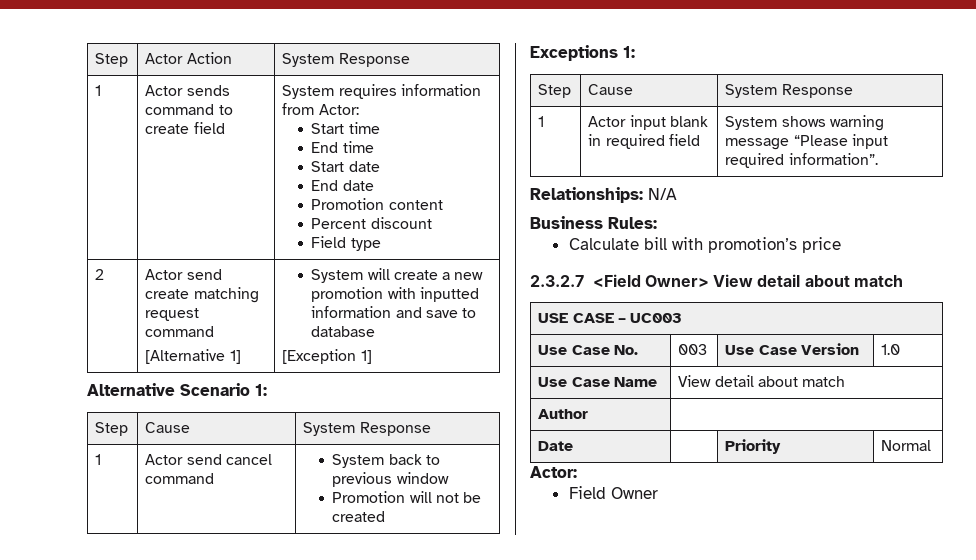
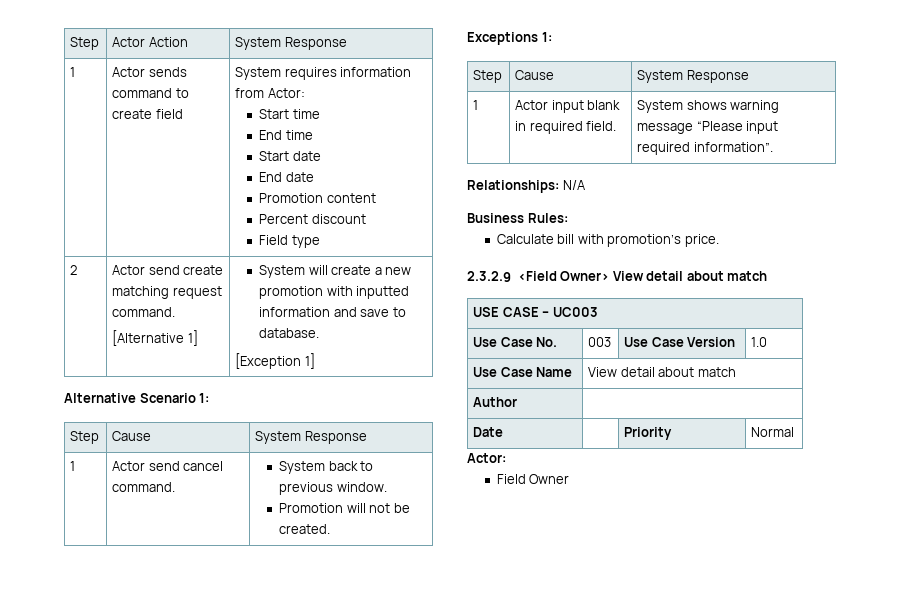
[145,326,215,337] command -> [112,307,176,317] command.
[311,326,376,337] database -> [259,328,320,338] database.
[145,473,215,484] command -> [112,482,176,492] command.
[396,472,449,484] window -> [336,482,387,492] window.
[332,511,386,522] created -> [279,524,331,534] created.
[668,134,700,146] field -> [586,121,617,131] field.
[801,237,841,253] [530,275,584,287] price // 2.3.2.7 -> [684,234,719,247] [467,271,511,282] price. // 2.3.2.9

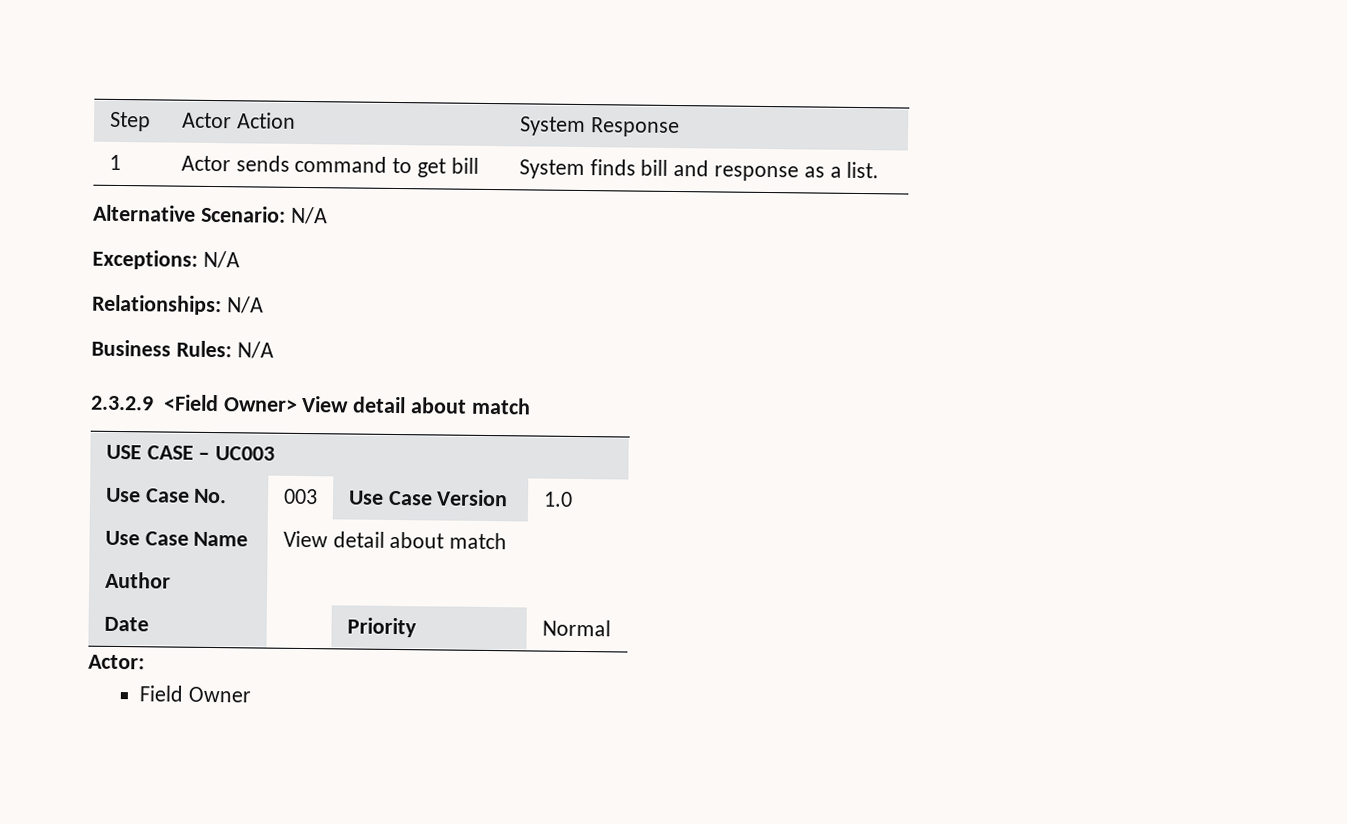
[112,109,183,119] [235,67,412,80] [235,88,305,98] [259,109,320,119] [259,130,313,140] [259,151,321,161] [259,172,314,182] [259,193,376,203] [259,214,366,224] [259,235,320,248] [70,265,78,275] [112,265,224,275] [112,286,222,299] [112,307,176,317] [112,330,198,346] [259,265,412,278] [259,286,410,299] [259,307,406,317] [259,328,320,338] [235,353,315,369] [64,393,210,403] [70,431,100,444] [112,431,152,441] [255,431,367,444] [70,461,76,471] [112,461,224,471] [112,482,176,492] [279,461,374,474] [279,482,387,495] [279,503,410,513] [279,524,331,534] [467,32,552,45] [473,70,503,83] [515,70,555,80] [637,70,749,83] [473,100,479,110] [515,100,621,113] [515,121,617,134] [637,100,780,113] [637,121,779,134] [637,142,773,155] create field | System requires information from Actor: // Start time // End time // Start date // End date // Promotion content // Percent discount // Field type // 2 | Actor send create matching request command. // [Alternative 1] | System will create a new promotion with inputted information and save to database. // [Exception 1] // Alternative Scenario 1: // Step | Cause | System Response // 1 | Actor send cancel command. | System back to previous window. // Promotion will not be created. // Exceptions 1: // Step | Cause | System Response // 1 | Actor input blank in required field. | System shows warning message “Please input required information”. -> [416,157,479,178] [518,159,880,182] [93,204,328,225] [92,249,240,270] get bill | System finds bill and response as a list. // Alternative Scenario: N/A // Exceptions: N/A
[496,234,719,247] // Calculate bill with promotion’s price. -> [236,341,274,359] N/A

